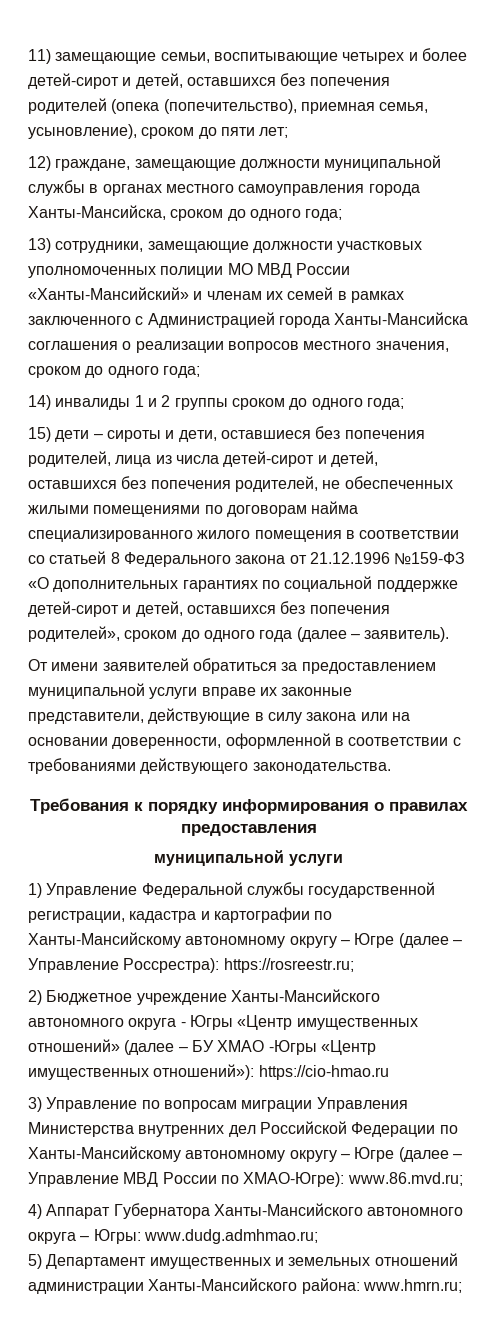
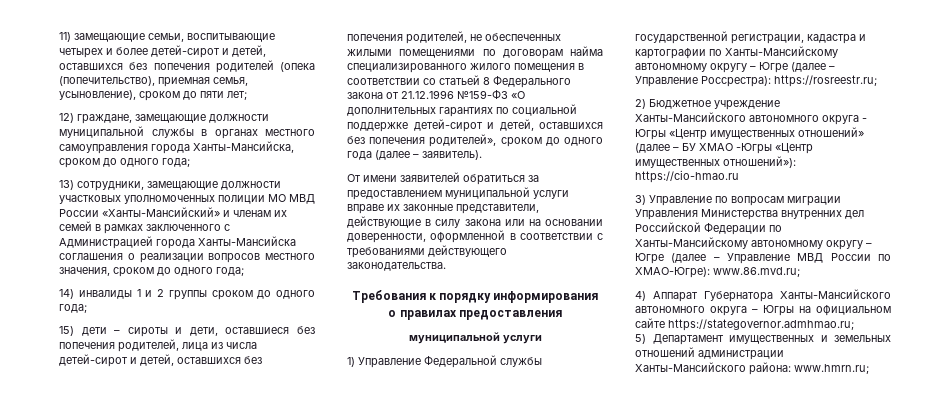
[93,1229,318,1244] Югры: www.dudg.admhmao.ru; -> [763,305,891,316] [635,318,854,331] Югры на официальном сайте https://stategovernor.admhmao.ru;

